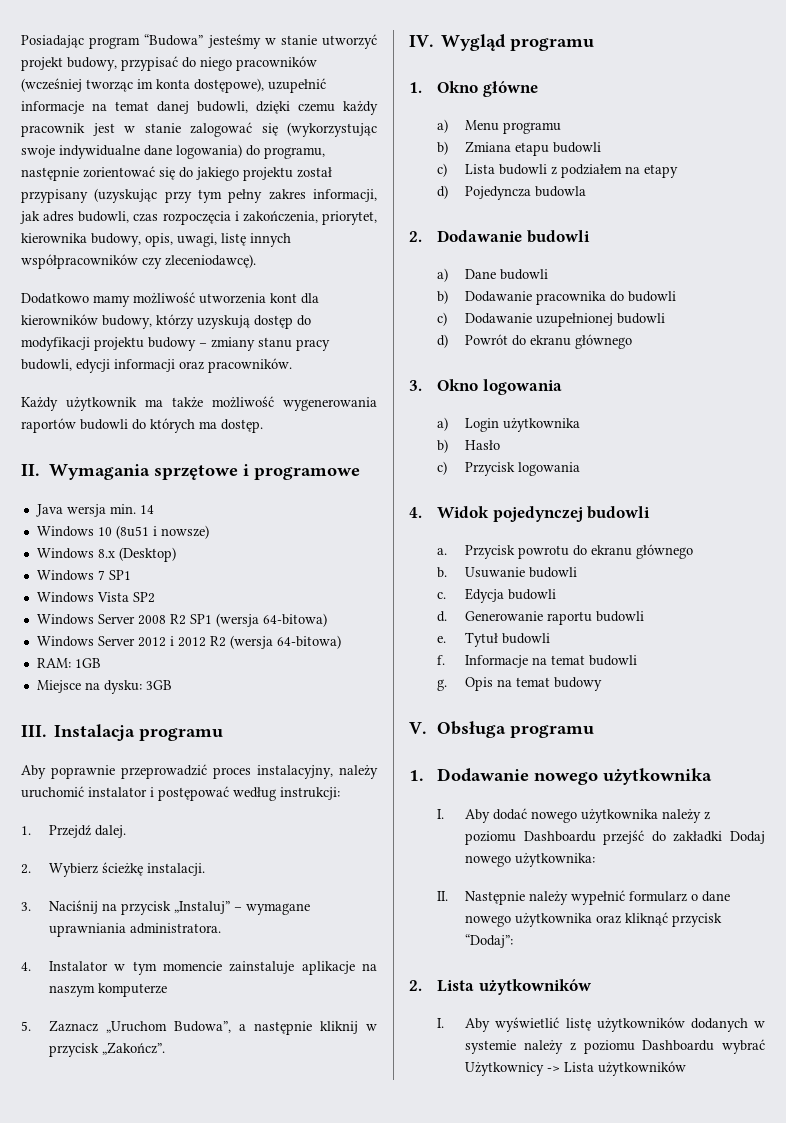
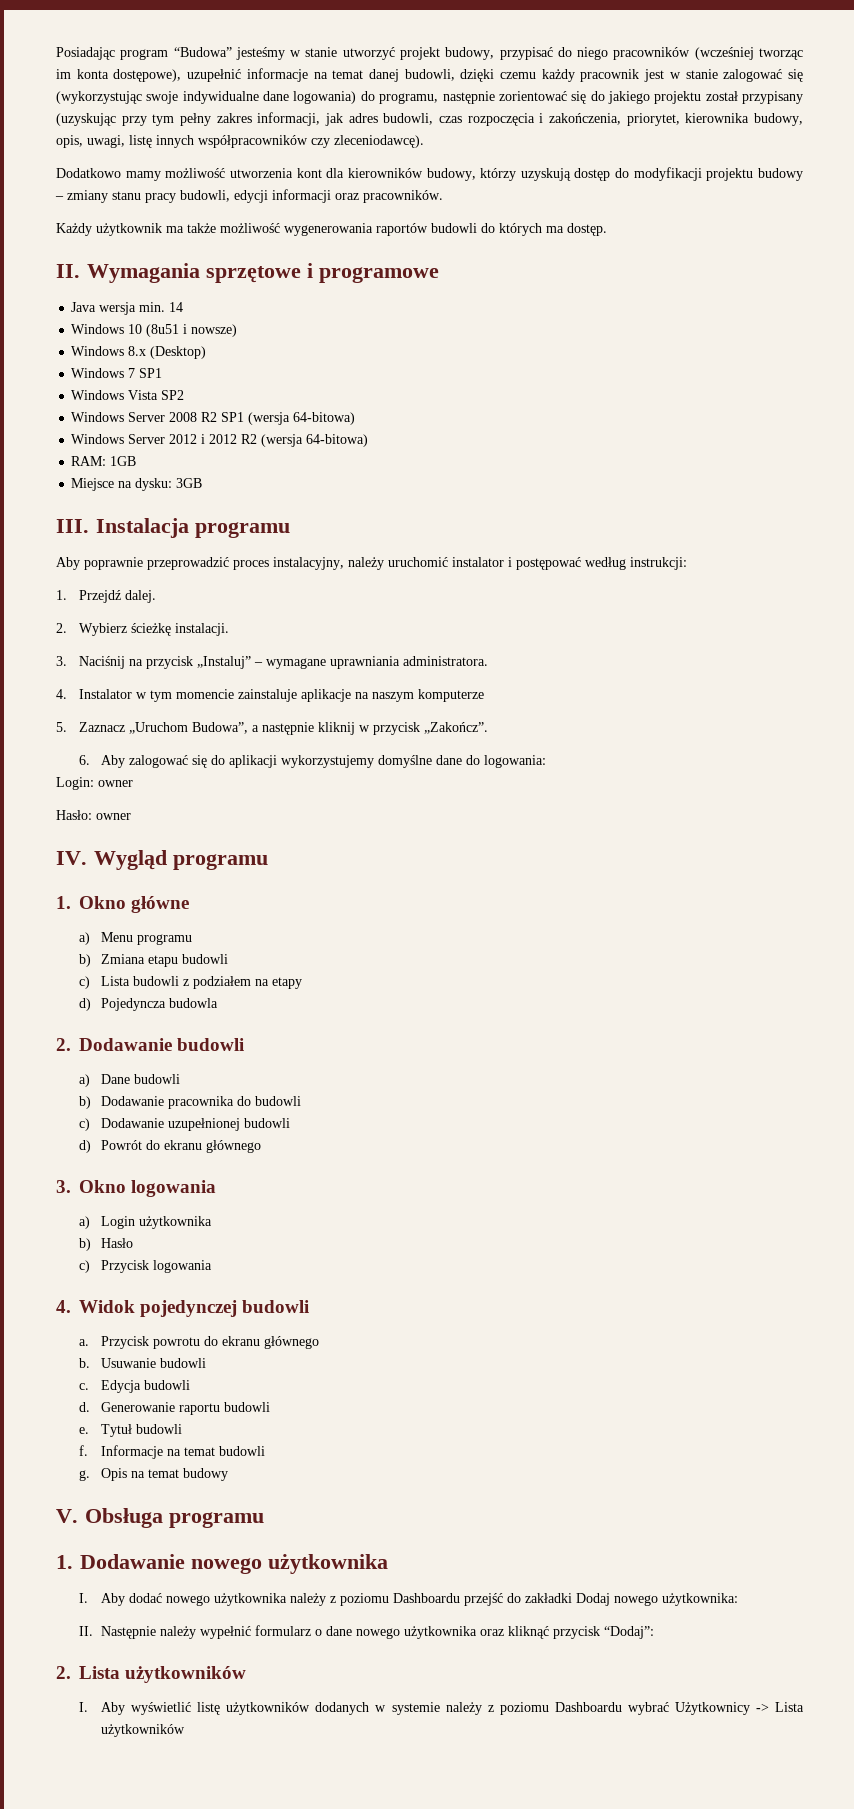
(166, 1048) none -> [78,755,547,768] [56,777,133,790] [56,810,131,820] // 6. Aby zalogować się do aplikacji wykorzystujemy domyślne dane do logowania: // Login: owner // Hasło: owner

